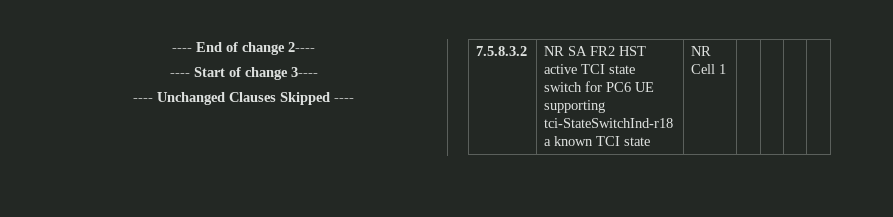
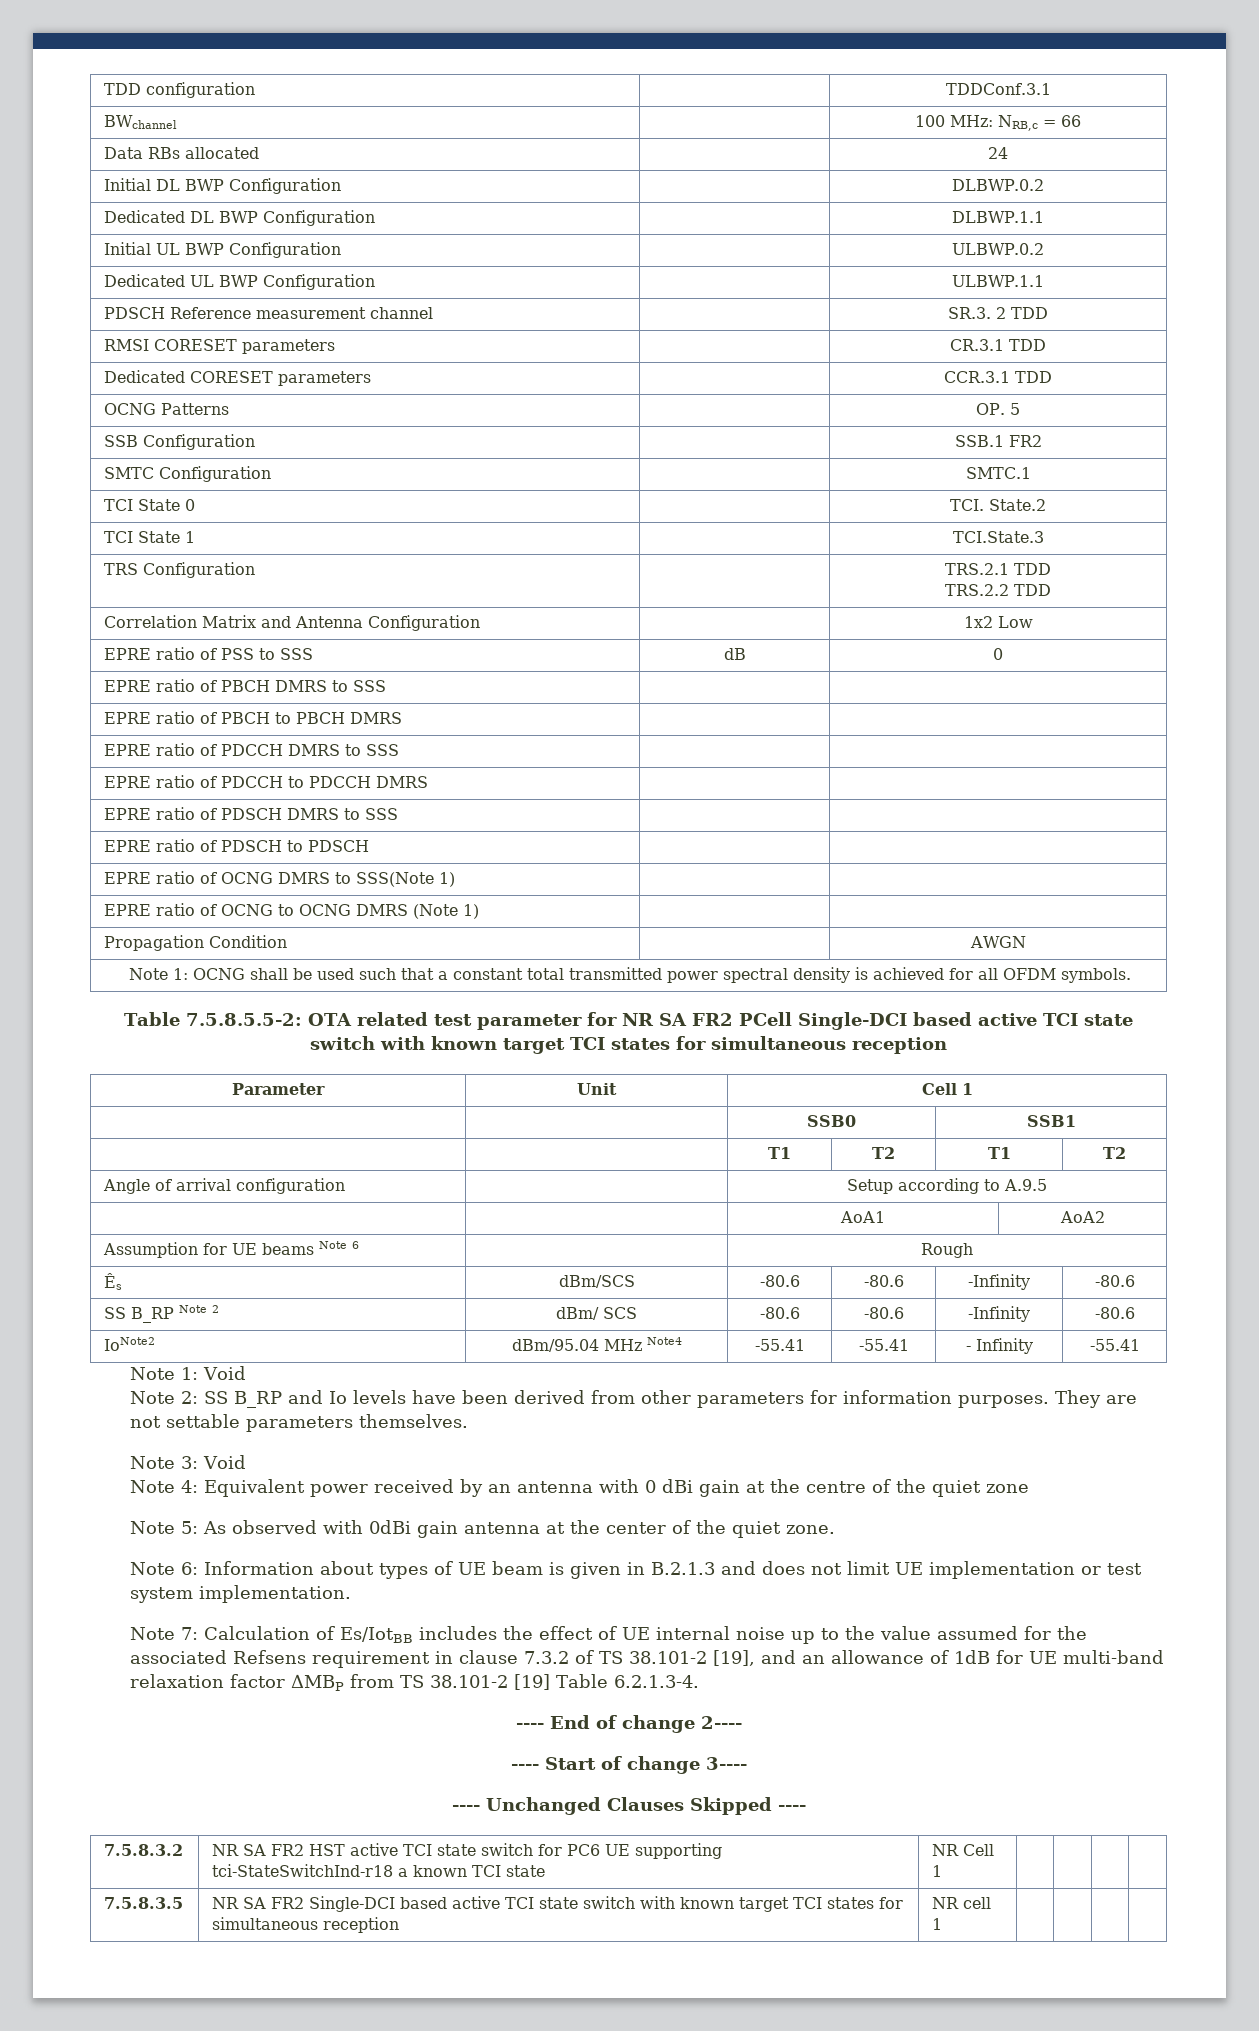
(172, 50) none -> [104,82,256,98] [945,83,1051,95] [104,115,178,129] [914,115,1081,131] [104,147,260,159] [987,147,1008,159] [104,178,342,194] [951,179,1045,191] [104,210,376,226] [951,211,1045,223] [104,242,342,258] [951,243,1045,255] [104,274,376,290] [951,275,1045,287] [104,307,434,319] [947,307,1048,319] [104,339,336,354] [949,339,1046,351] [104,370,372,386] [943,371,1052,383] [104,403,230,415] [976,403,1020,415] [104,434,256,450] [954,435,1042,447] [104,466,272,482] [965,467,1031,479] [104,499,196,511] [949,499,1046,511] [104,531,196,543] [952,531,1044,543] [104,562,256,578] [944,563,1051,575] [944,584,1051,596] [104,615,481,631] [963,616,1033,628] [104,647,314,660] [723,648,746,660] [992,648,1003,660] [104,679,387,692] [104,711,403,724] [104,743,400,756] [104,775,429,788] [104,807,399,820] [104,839,370,852] [104,871,456,887] [104,903,480,919] [104,935,288,951] [969,936,1026,948] [128,967,1131,983] [124,1012,1133,1030] [310,1036,947,1054] [232,1083,325,1095] [577,1083,617,1095] [921,1083,973,1095] [807,1115,856,1127] [1026,1115,1076,1127] [768,1147,791,1159] [872,1147,895,1159] [987,1147,1011,1159] [1103,1147,1126,1159] [103,1178,346,1194] [846,1178,1047,1194] [840,1211,885,1223] [1059,1211,1105,1223] [103,1241,360,1258] [920,1243,973,1258] [104,1273,123,1290] [558,1275,635,1288] [759,1275,800,1287] [863,1275,904,1287] [968,1274,1030,1290] [1094,1275,1135,1287] [104,1305,220,1323] [556,1307,637,1320] [759,1307,800,1319] [863,1307,904,1319] [968,1306,1030,1322] [1094,1307,1135,1319] [104,1337,156,1351] [511,1337,682,1352] [754,1339,805,1351] [858,1339,909,1351] [965,1338,1033,1354] [1089,1339,1140,1351] [130,1366,247,1380] [130,1390,1138,1408] [130,1414,469,1432] [130,1455,247,1469] [130,1479,1030,1497] [130,1520,836,1538] [130,1561,1143,1579] [130,1585,352,1603] [130,1626,1088,1644] [130,1650,1165,1668] [130,1674,700,1691] TDD configuration | | TDDConf.3.1 // BWchannel | | 100 MHz: NRB,c = 66 // Data RBs allocated | | 24 // Initial DL BWP Configuration | | DLBWP.0.2 // Dedicated DL BWP Configuration | | DLBWP.1.1 // Initial UL BWP Configuration | | ULBWP.0.2 // Dedicated UL BWP Configuration | | ULBWP.1.1 // PDSCH Reference measurement channel | | SR.3. 2 TDD // RMSI CORESET parameters | | CR.3.1 TDD // Dedicated CORESET parameters | | CCR.3.1 TDD // OCNG Patterns | | OP. 5 // SSB Configuration | | SSB.1 FR2 // SMTC Configuration | | SMTC.1 // TCI State 0 | | TCI. State.2 // TCI State 1 | | TCI.State.3 // TRS Configuration | | TRS.2.1 TDD // TRS.2.2 TDD // Correlation Matrix and Antenna Configuration | | 1x2 Low // EPRE ratio of PSS to SSS | dB | 0 // EPRE ratio of PBCH DMRS to SSS | | // EPRE ratio of PBCH to PBCH DMRS | | // EPRE ratio of PDCCH DMRS to SSS | | // EPRE ratio of PDCCH to PDCCH DMRS | | // EPRE ratio of PDSCH DMRS to SSS | | // EPRE ratio of PDSCH to PDSCH | | // EPRE ratio of OCNG DMRS to SSS(Note 1) | | // EPRE ratio of OCNG to OCNG DMRS (Note 1) | | // Propagation Condition | | AWGN // Note 1: OCNG shall be used such that a constant total transmitted power spectral density is achieved for all OFDM symbols. // Table 7.5.8.5.5-2: OTA related test parameter for NR SA FR2 PCell Single-DCI based active TCI state switch with known target TCI states for simultaneous reception // Parameter | Unit | Cell 1 // | | SSB0 | SSB1 // | | T1 | T2 | T1 | T2 // Angle of arrival configuration | | Setup according to A.9.5 // | | AoA1 | AoA2 // Assumption for UE beams Note 6 | | Rough // Ês | dBm/SCS | -80.6 | -80.6 | -Infinity | -80.6 // SS B_RP Note 2 | dBm/ SCS | -80.6 | -80.6 | -Infinity | -80.6 // IoNote2 | dBm/95.04 MHz Note4 | -55.41 | -55.41 | - Infinity | -55.41 // Note 1: Void // Note 2: SS B_RP and Io levels have been derived from other parameters for information purposes. They are not settable parameters themselves. // Note 3: Void // Note 4: Equivalent power received by an antenna with 0 dBi gain at the centre of the quiet zone // Note 5: As observed with 0dBi gain antenna at the center of the quiet zone. // Note 6: Information about types of UE beam is given in B.2.1.3 and does not limit UE implementation or test system implementation. // Note 7: Calculation of Es/IotBB includes the effect of UE internal noise up to the value assumed for the associated Refsens requirement in clause 7.3.2 of TS 38.101-2 [19], and an allowance of 1dB for UE multi-band relaxation factor ΔMBP from TS 38.101-2 [19] Table 6.2.1.3-4. //
(727, 69) none -> [104,1897,184,1909] [212,1896,904,1912] [212,1917,400,1933] [932,1897,992,1909] [932,1918,943,1930] // 7.5.8.3.5 | NR SA FR2 Single-DCI based active TCI state switch with known target TCI states for simultaneous reception | NR cell 1 | | | |

